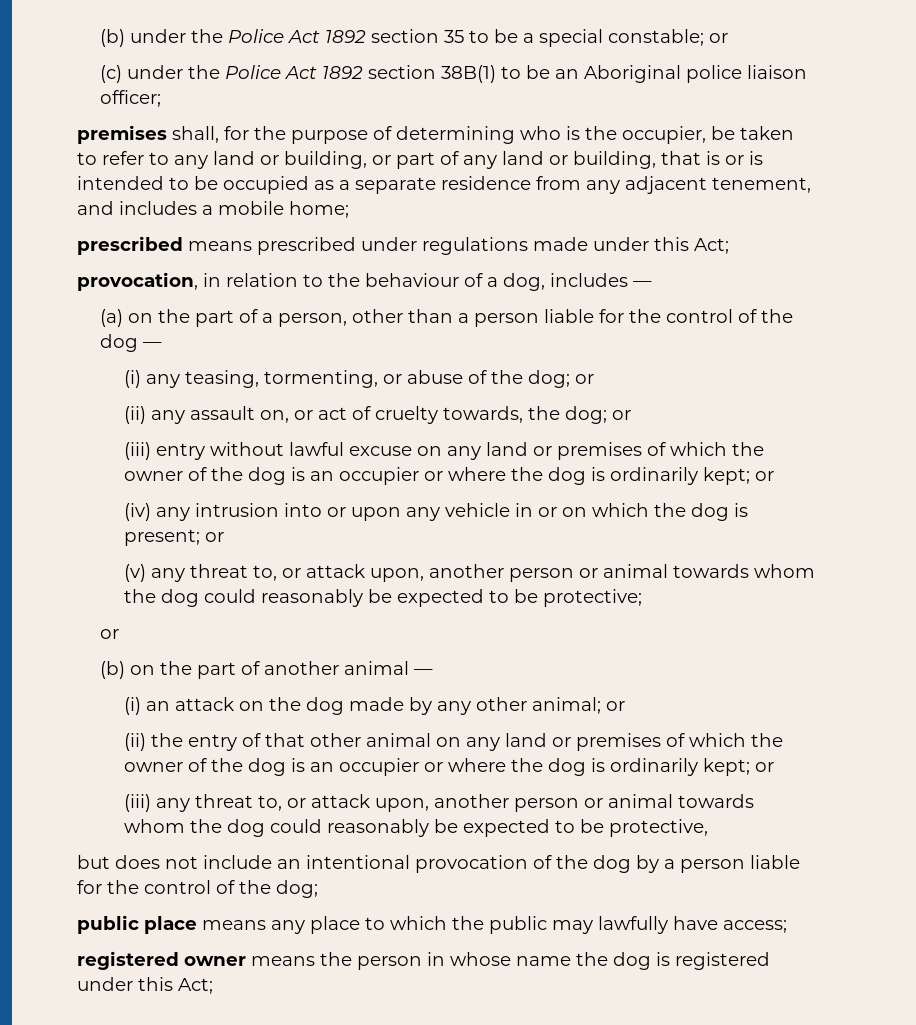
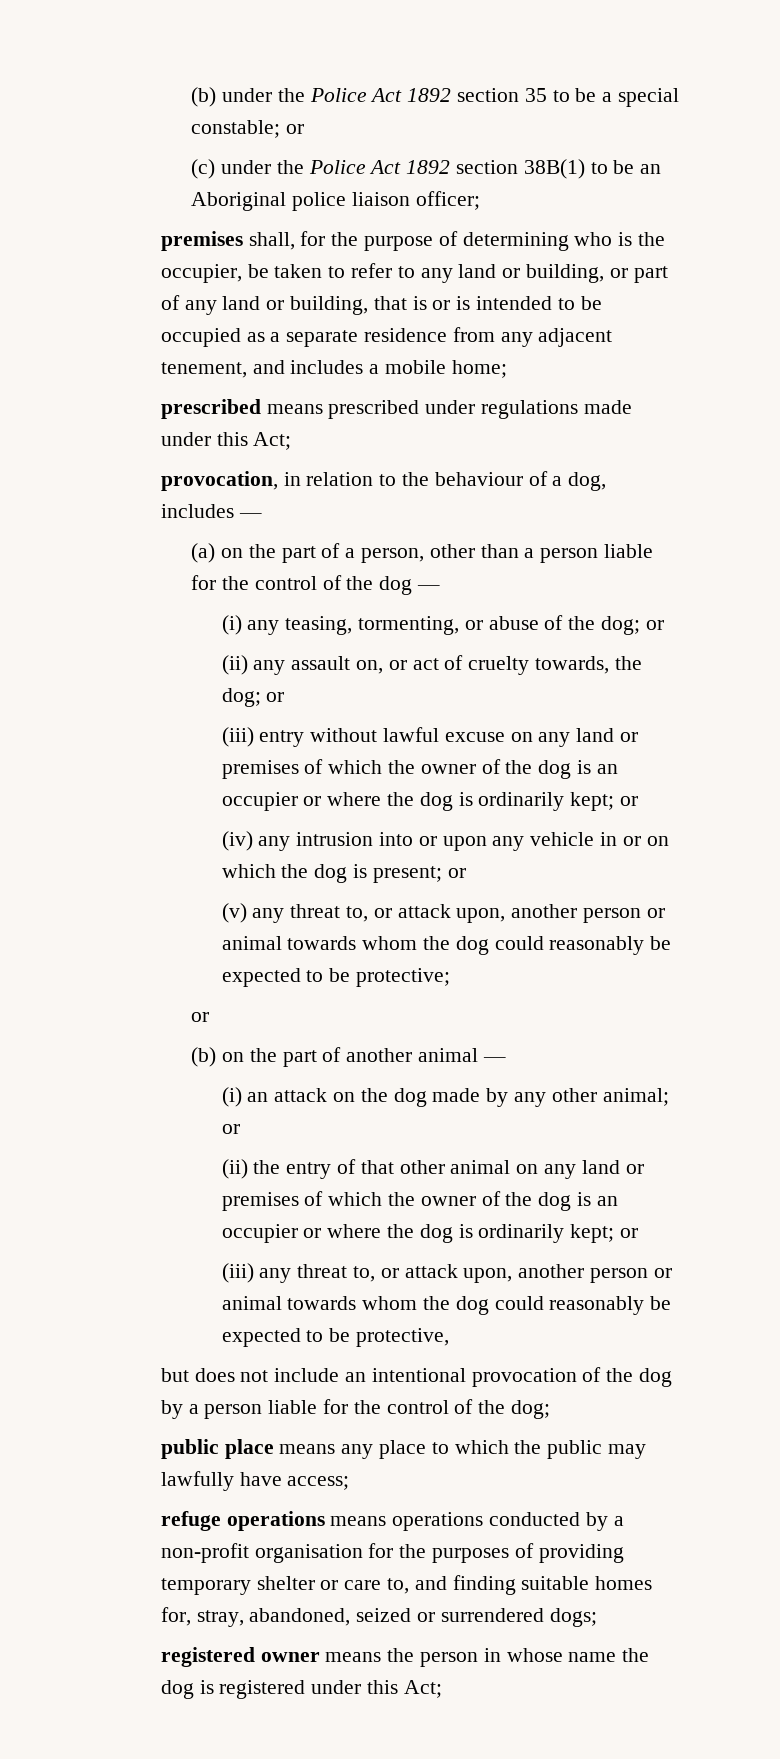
(787, 926) none -> [160,1511,624,1531] [160,1543,624,1563] [160,1575,653,1595] [160,1607,597,1627] // refuge operations means operations conducted by a non-profit organisation for the purposes of providing temporary shelter or care to, and finding suitable homes for, stray, abandoned, seized or surrendered dogs;

